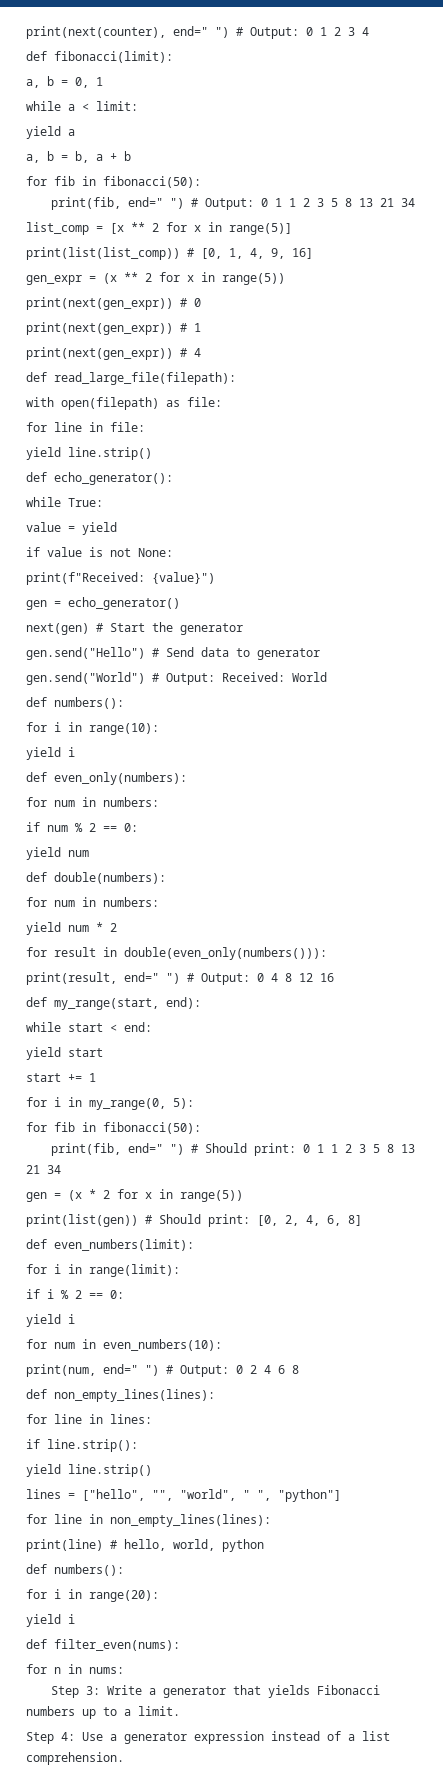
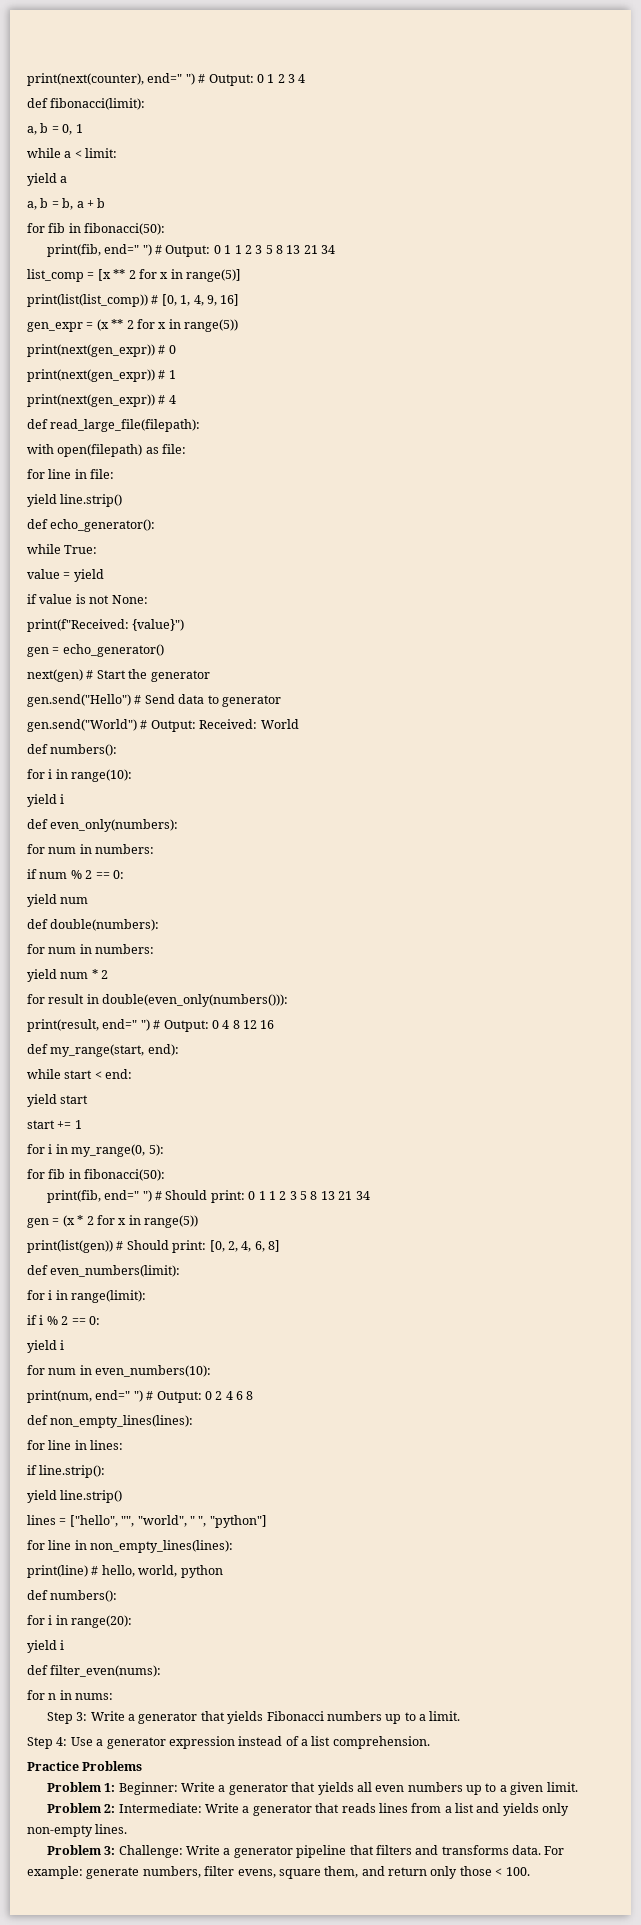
(124, 1758) none -> [27,1761,143,1771] [46,1782,578,1795] [46,1803,570,1816] [27,1824,128,1837] [46,1845,565,1858] [27,1866,530,1879] // Practice Problems // Problem 1: Beginner: Write a generator that yields all even numbers up to a given limit. // Problem 2: Intermediate: Write a generator that reads lines from a list and yields only non-empty lines. // Problem 3: Challenge: Write a generator pipeline that filters and transforms data. For example: generate numbers, filter evens, square them, and return only those < 100.

